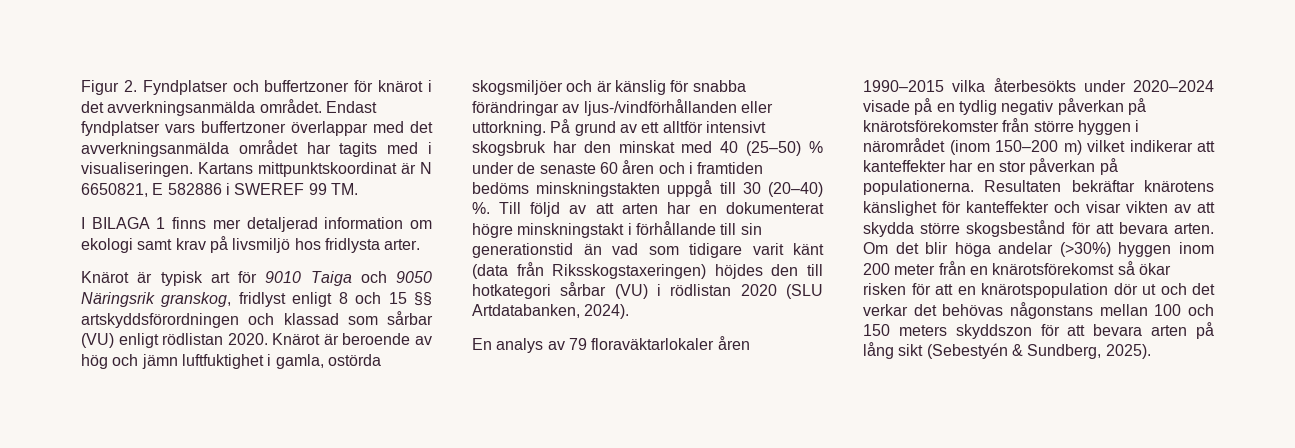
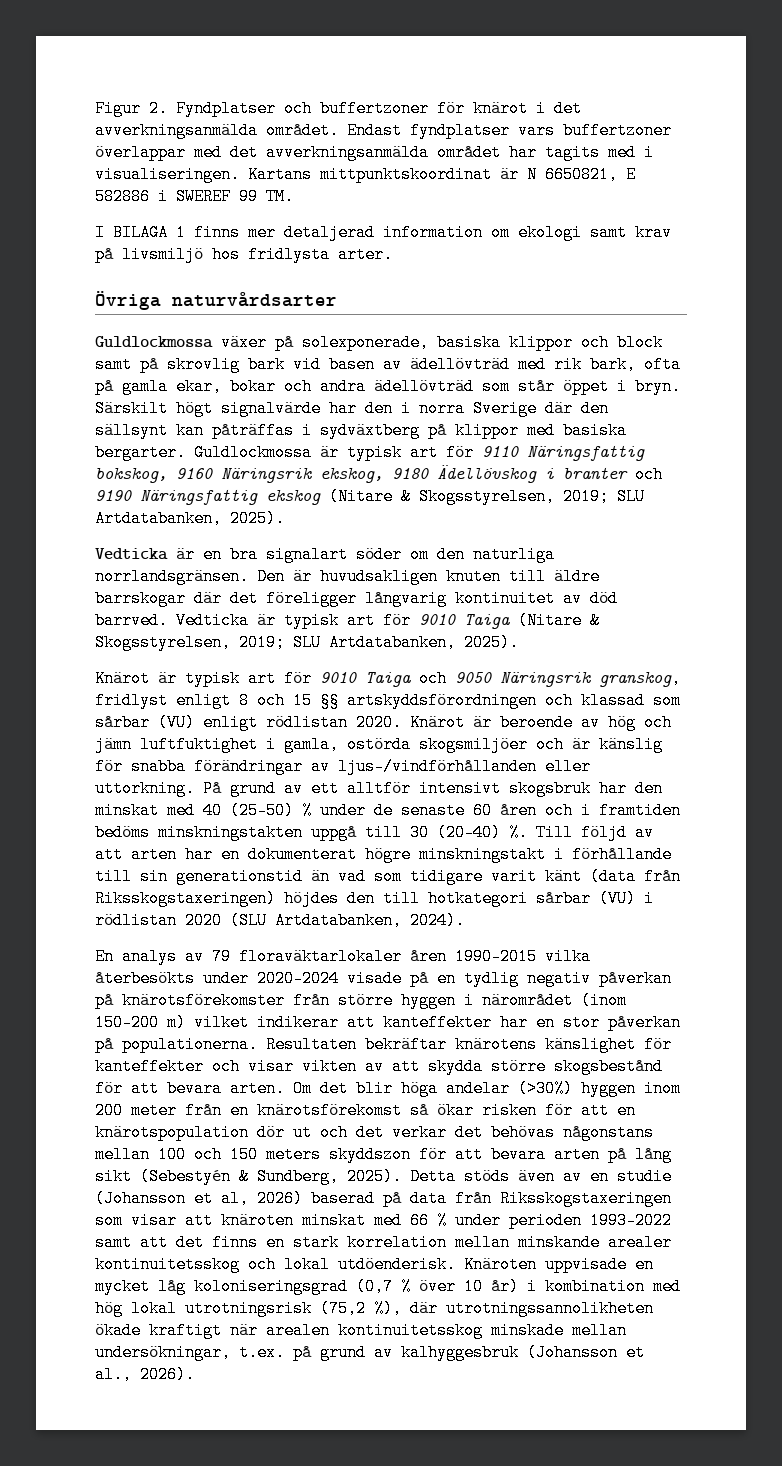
(421, 244) none -> [95,291,337,310] [95,334,663,351] [95,356,681,373] [95,378,681,395] [95,400,609,417] [95,422,627,439] [95,444,645,461] [95,465,663,483] [95,488,645,505] [95,510,285,527] [95,546,555,563] [95,568,600,585] [95,590,618,607] [95,612,600,629] [95,634,519,651] // Övriga naturvårdsarter // Guldlockmossa växer på solexponerade, basiska klippor och block samt på skrovlig bark vid basen av ädellövträd med rik bark, ofta på gamla ekar, bokar och andra ädellövträd som står öppet i bryn. Särskilt högt signalvärde har den i norra Sverige där den sällsynt kan påträffas i sydväxtberg på klippor med basiska bergarter. Guldlockmossa är typisk art för 9110 Näringsfattig bokskog, 9160 Näringsrik ekskog, 9180 Ädellövskog i branter och 9190 Näringsfattig ekskog (Nitare & Skogsstyrelsen, 2019; SLU Artdatabanken, 2025). // Vedticka är en bra signalart söder om den naturliga norrlandsgränsen. Den är huvudsakligen knuten till äldre barrskogar där det föreligger långvarig kontinuitet av död barrved. Vedticka är typisk art för 9010 Taiga (Nitare & Skogsstyrelsen, 2019; SLU Artdatabanken, 2025).
(1151, 351) none -> [410,1168,672,1185] [95,1190,672,1207] [95,1212,672,1229] [95,1234,672,1251] [95,1256,654,1273] [95,1278,681,1295] [95,1300,654,1317] [95,1322,627,1339] [95,1344,645,1361] [95,1366,195,1383] Detta stöds även av en studie (Johansson et al, 2026) baserad på data från Riksskogstaxeringen som visar att knäroten minskat med 66 % under perioden 1993–2022 samt att det finns en stark korrelation mellan minskande arealer kontinuitetsskog och lokal utdöenderisk. Knäroten uppvisade en mycket låg koloniseringsgrad (0,7 % över 10 år) i kombination med hög lokal utrotningsrisk (75,2 %), där utrotningssannolikheten ökade kraftigt när arealen kontinuitetsskog minskade mellan undersökningar, t.ex. på grund av kalhyggesbruk (Johansson et al., 2026).

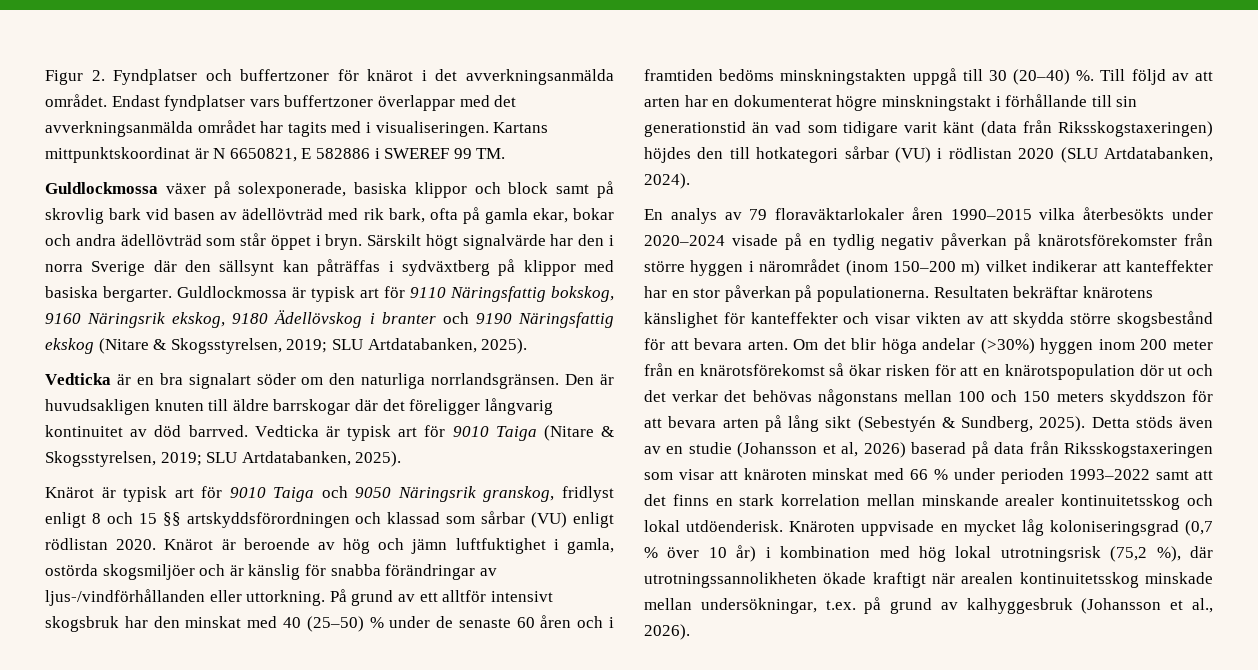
[95,224,672,241] [95,246,393,263] [95,291,337,310] // I BILAGA 1 finns mer detaljerad information om ekologi samt krav på livsmiljö hos fridlysta arter. // Övriga naturvårdsarter -> (506, 153) none

